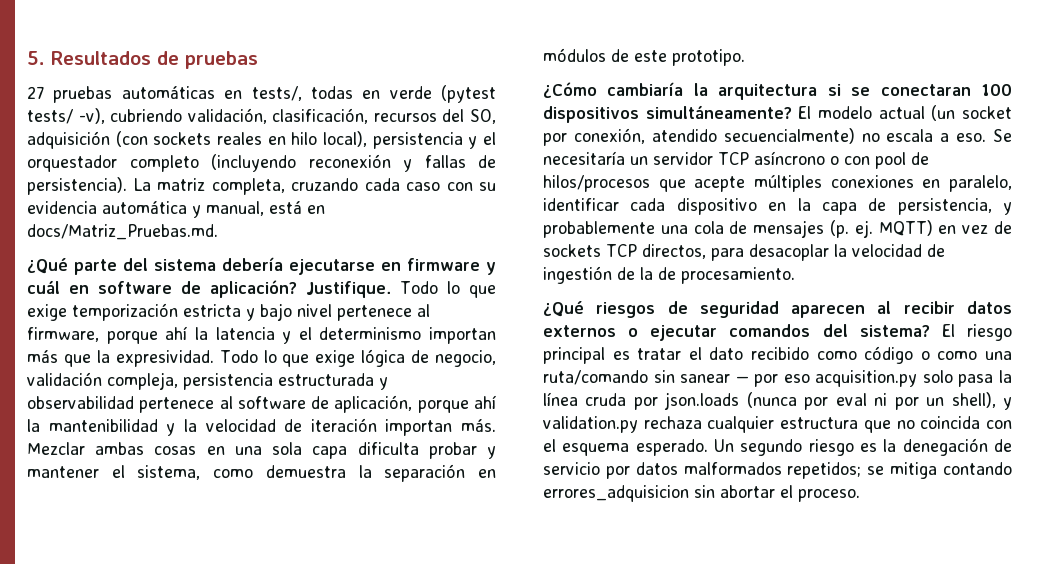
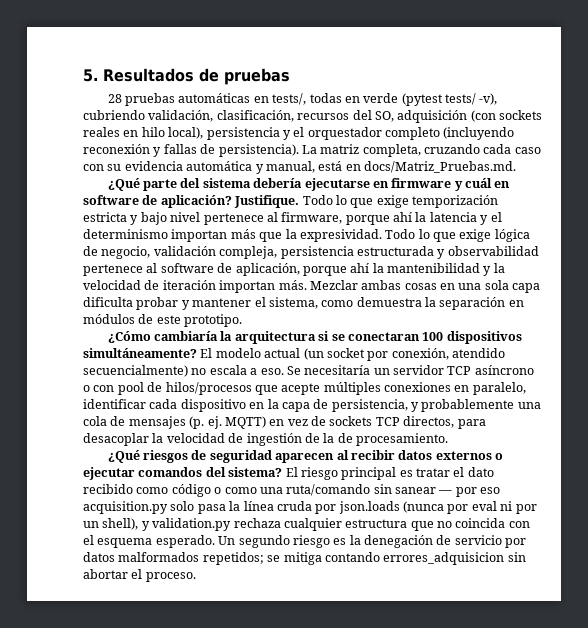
[27,86,44,99] 27 -> [107,94,122,103] 28

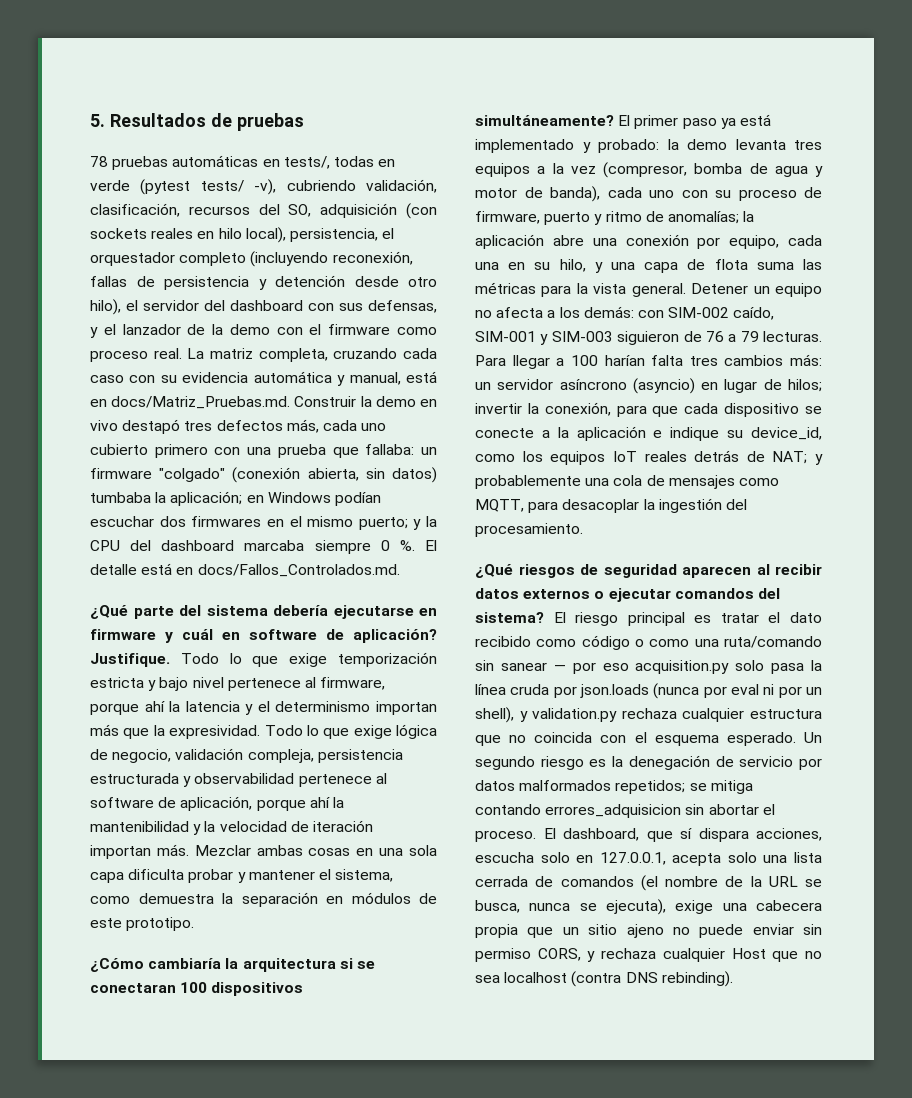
[107,94,122,103] 28 -> [90,156,108,167] 78
[206,127,291,140] persistencia y -> [289,228,378,242] persistencia,
[83,144,299,157] reconexión y fallas de persistencia). -> [332,251,413,265] [90,275,437,290] [90,299,437,315] [90,324,437,338] [90,348,182,362] reconexión, fallas de persistencia y detención desde otro hilo), el servidor del dashboard con sus defensas, y el lanzador de la demo con el firmware como proceso real.
(516, 167) none -> [294,396,437,407] [90,419,387,434] [90,444,437,458] [90,467,437,483] [90,491,381,506] [90,516,437,530] [90,540,438,554] [90,563,400,577] Construir la demo en vivo destapó tres defectos más, cada uno cubierto primero con una prueba que fallaba: un firmware "colgado" (conexión abierta, sin datos) tumbaba la aplicación; en Windows podían escuchar dos firmwares en el mismo puerto; y la CPU del dashboard marcaba siempre 0 %. El detalle está en docs/Fallos_Controlados.md.
[215,348,505,361] [83,365,534,377] [83,382,526,395] [83,399,408,412] modelo actual (un socket por conexión, atendido secuencialmente) no escala a eso. Se necesitaría un servidor TCP asíncrono o con pool de hilos/procesos que acepte múltiples conexiones en paralelo, identificar cada dispositivo en la capa de persistencia, -> [634,114,771,129] [475,139,822,153] [475,162,823,178] [475,186,822,202] [475,211,755,225] [475,234,822,249] [475,259,822,273] [475,282,822,297] [475,306,775,320] [475,331,822,345] [475,354,822,369] [475,378,822,394] [475,402,822,417] [475,426,822,441] [475,450,808,465] primer paso ya está implementado y probado: la demo levanta tres equipos a la vez (compresor, bomba de agua y motor de banda), cada uno con su proceso de firmware, puerto y ritmo de anomalías; la aplicación abre una conexión por equipo, cada una en su hilo, y una capa de flota suma las métricas para la vista general. Detener un equipo no afecta a los demás: con SIM-002 caído, SIM-001 y SIM-003 siguieron de 76 a 79 lecturas. Para llegar a 100 harían falta tres cambios más: un servidor asíncrono (asyncio) en lugar de hilos; invertir la conexión, para que cada dispositivo se conecte a la aplicación e indique su device_id, como los equipos IoT reales detrás de NAT;
[189,416,486,429] [83,433,353,446] (p. ej. MQTT) en vez de sockets TCP directos, para desacoplar la velocidad de ingestión de la de -> [738,478,779,486] [475,498,747,513] como MQTT, para desacoplar la ingestión del
(196, 577) none -> [543,828,822,842] [475,852,822,866] [475,875,822,891] [475,899,822,915] [475,924,822,938] [475,948,822,962] [475,971,733,987] El dashboard, que sí dispara acciones, escucha solo en 127.0.0.1, acepta solo una lista cerrada de comandos (el nombre de la URL se busca, nunca se ejecuta), exige una cabecera propia que un sitio ajeno no puede enviar sin permiso CORS, y rechaza cualquier Host que no sea localhost (contra DNS rebinding).

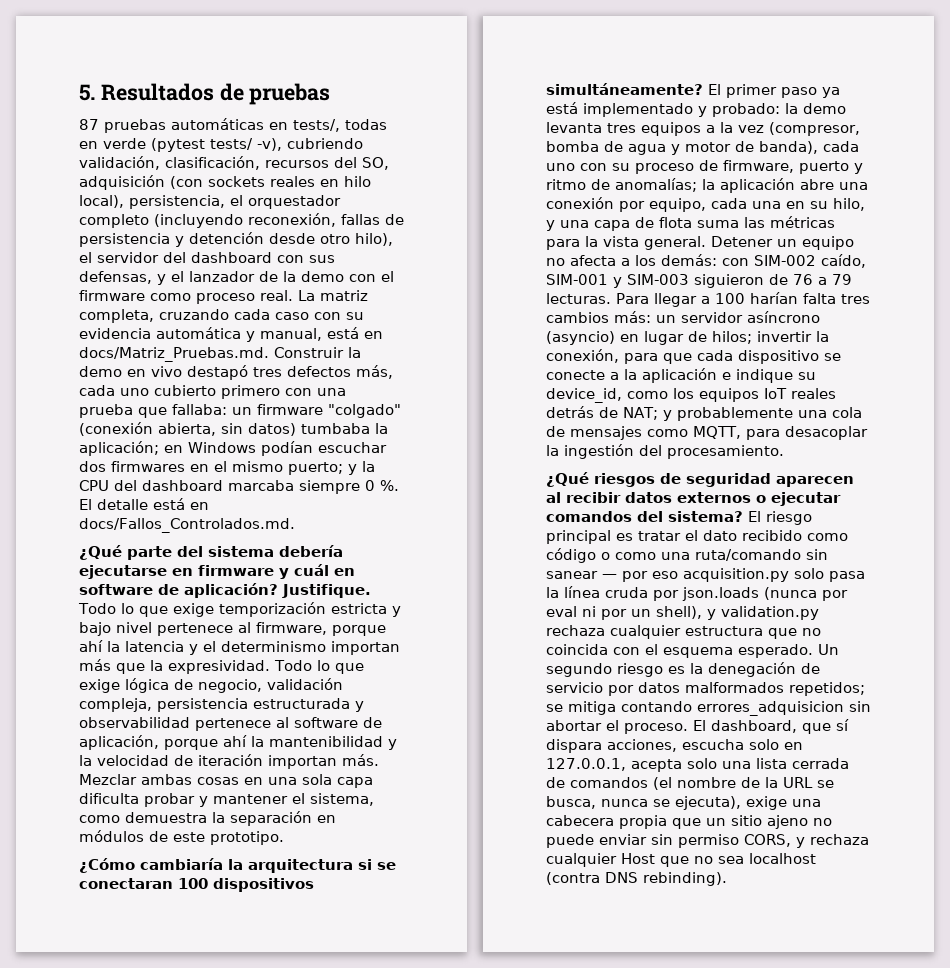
[90,156,108,167] 78 -> [79,119,99,130] 87

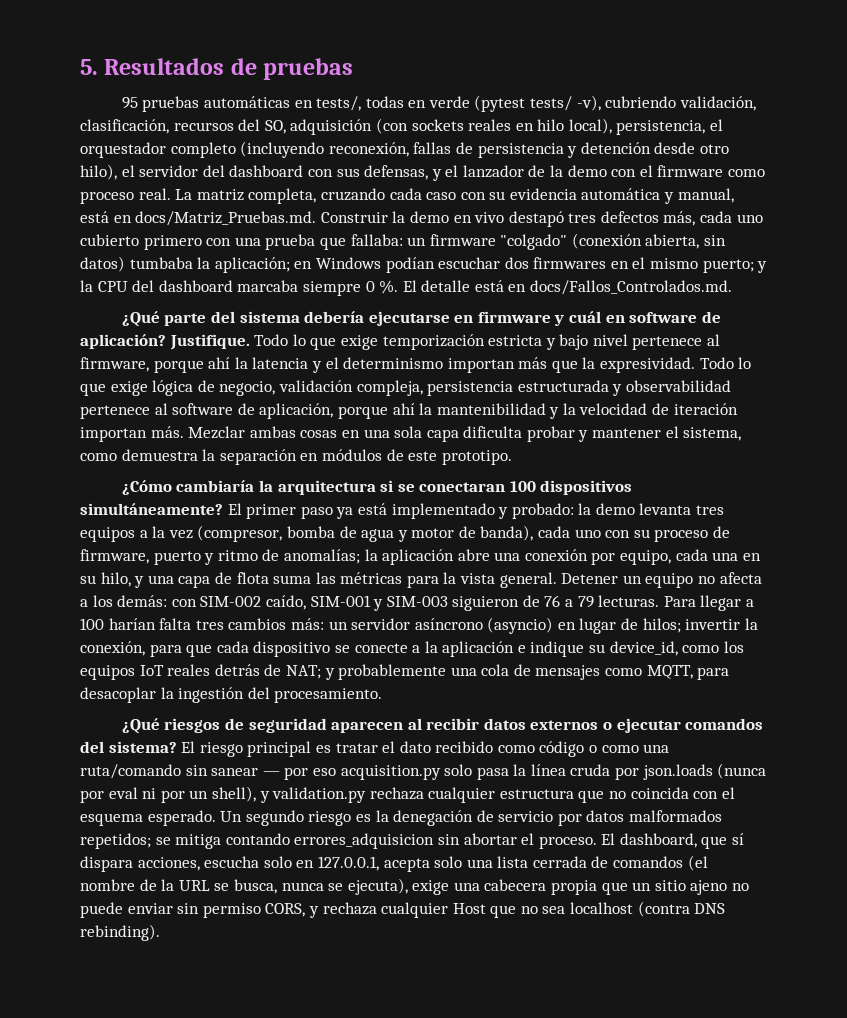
[79,119,99,130] 87 -> [121,97,138,109] 95

